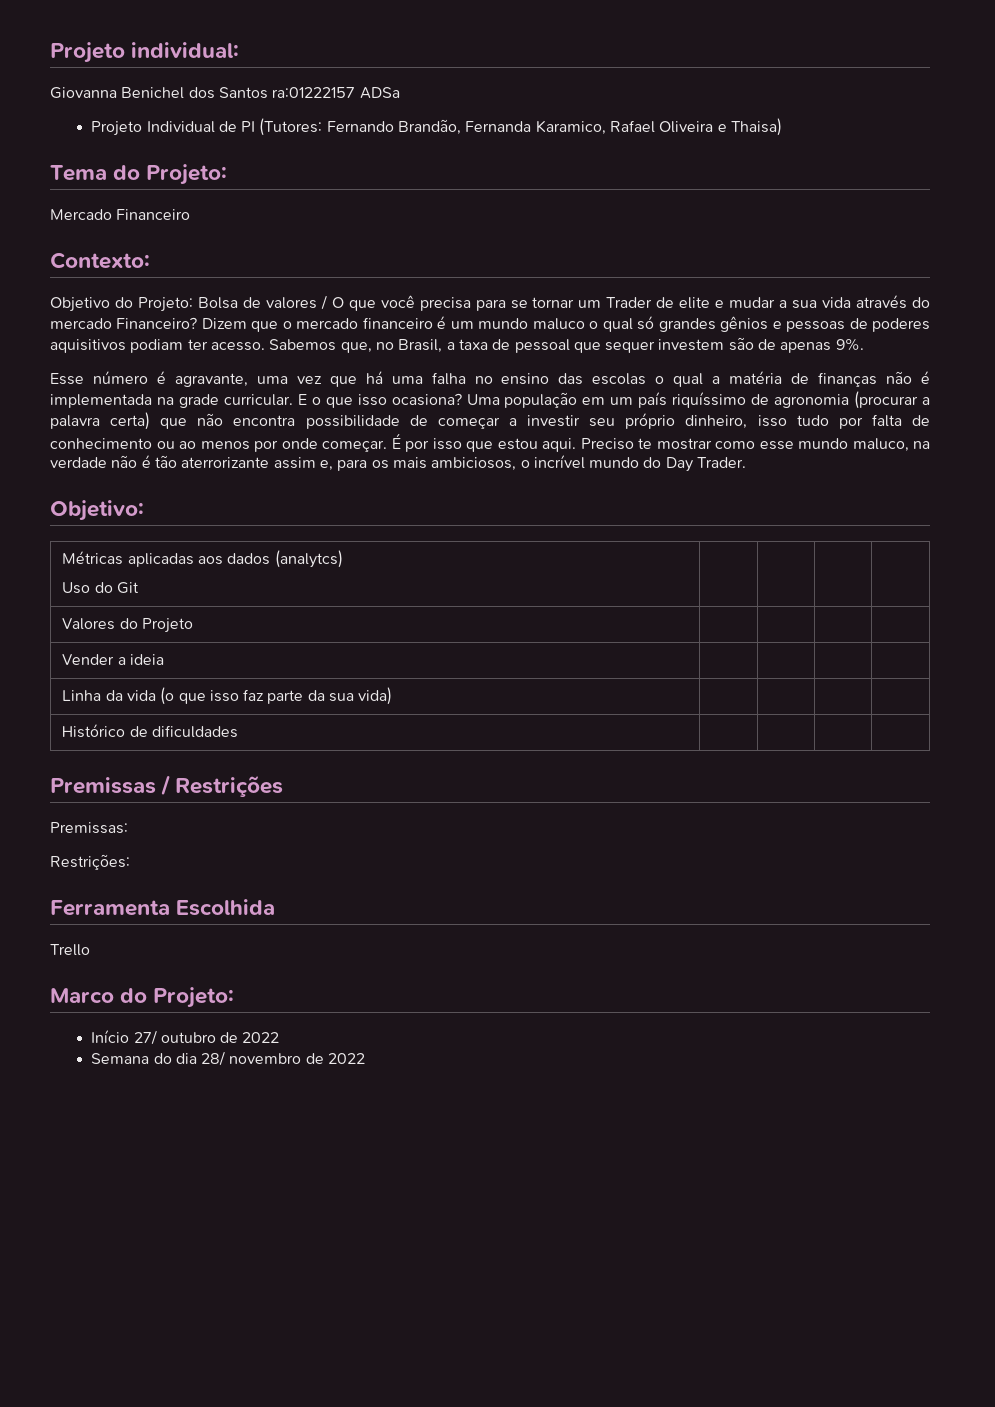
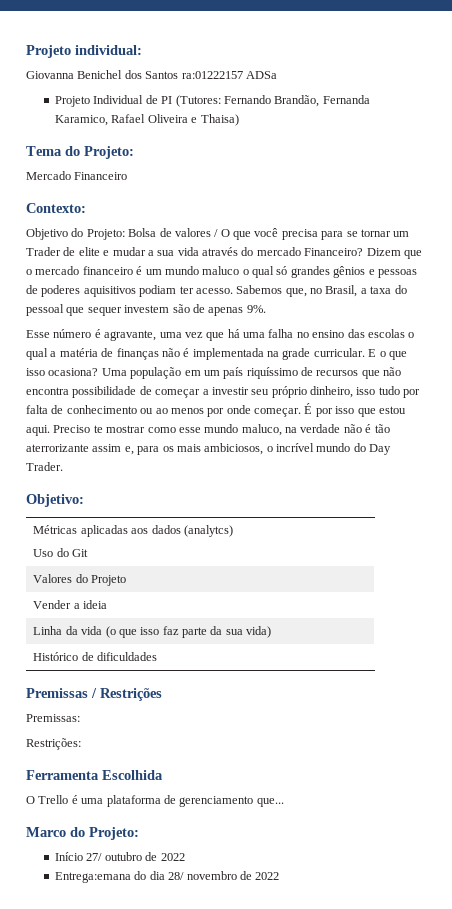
[492,339,511,350] de -> [394,285,407,294] do
[774,391,931,409] [50,412,151,430] agronomia (procurar a palavra certa) -> [316,370,359,376] recursos
(276, 907) none -> [26,796,35,804] O
(90, 950) none -> [71,795,284,807] é uma plataforma de gerenciamento que...
[91,1053,150,1064] Semana -> [55,872,132,883] Entrega:emana

